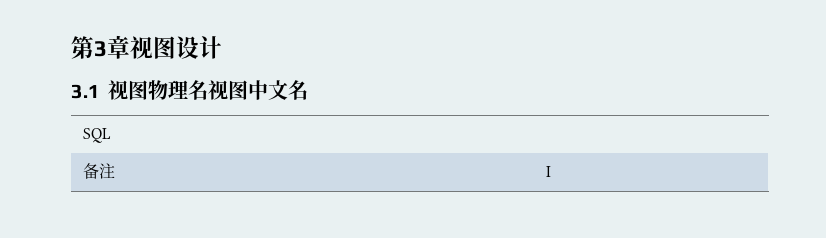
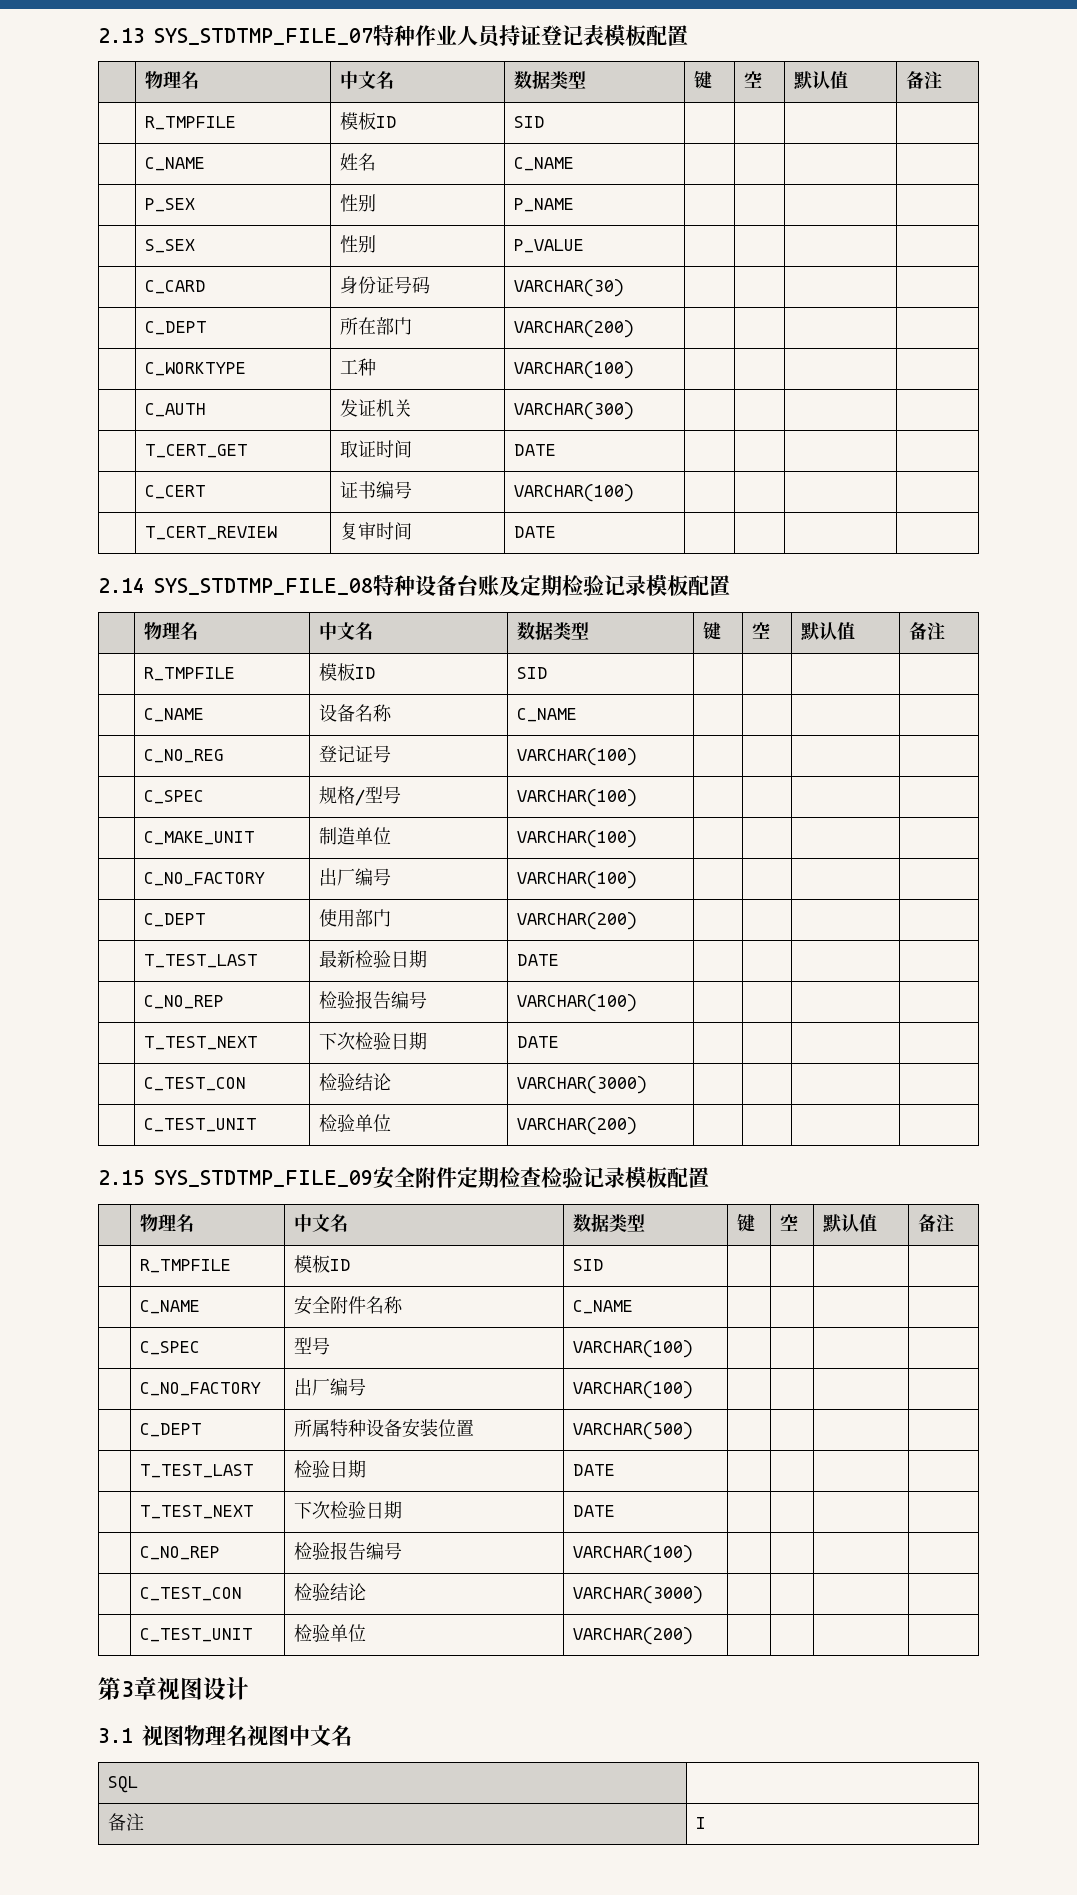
(71, 47) none -> [98,24,688,48] [145,71,200,89] [340,71,395,89] [514,70,587,89] [694,71,713,89] [744,71,763,88] [794,71,849,90] [906,71,943,89] [145,116,237,130] [340,112,398,130] [514,116,546,128] [145,157,206,171] [340,153,377,171] [514,157,575,171] [145,198,196,212] [340,194,377,212] [514,198,575,212] [145,239,196,253] [340,235,377,253] [514,239,585,253] [145,280,207,294] [340,276,431,294] [514,279,625,297] [145,321,208,335] [340,317,413,335] [514,320,635,338] [145,362,247,376] [340,358,377,376] [514,361,635,379] [145,403,207,417] [340,399,413,417] [514,402,635,420] [145,444,249,458] [340,440,413,458] [514,444,557,456] [145,485,207,499] [340,481,413,499] [514,484,635,502] [145,526,278,540] [340,522,413,540] [514,526,557,538] [98,575,730,596] [144,622,199,640] [319,622,374,640] [517,621,590,640] [703,622,722,640] [752,622,771,639] [801,622,856,641] [909,622,946,640] [144,667,236,681] [319,663,377,681] [517,667,549,679] [144,708,205,722] [319,704,393,722] [517,708,578,722] [144,749,225,763] [319,745,392,763] [517,748,638,766] [144,790,205,804] [319,786,402,806] [517,789,638,807] [144,831,256,845] [319,827,392,845] [517,830,638,848] [144,872,266,886] [319,868,392,886] [517,871,638,889] [144,913,207,927] [319,909,392,927] [517,912,638,930] [144,954,259,968] [319,950,428,968] [517,954,560,966] [144,995,225,1009] [319,990,428,1009] [517,994,638,1012] [144,1036,259,1050] [319,1032,428,1050] [517,1036,560,1048] [144,1077,247,1091] [319,1073,392,1091] [517,1076,648,1094] [144,1118,258,1132] [319,1114,392,1132] [517,1117,638,1135] [98,1167,709,1189] [140,1214,195,1232] [294,1214,349,1232] [573,1213,646,1232] [737,1214,756,1232] [780,1214,799,1231] [823,1214,878,1233] [918,1214,955,1232] [140,1259,232,1273] [294,1255,352,1273] [573,1259,605,1271] [140,1300,201,1314] [294,1295,404,1315] [573,1300,634,1314] [140,1341,201,1355] [294,1337,331,1355] [573,1340,694,1358] [140,1382,262,1396] [294,1378,367,1396] [573,1381,694,1399] [140,1423,203,1437] [294,1418,475,1438] [573,1422,694,1440] [140,1464,255,1478] [294,1460,367,1478] [573,1464,616,1476] [140,1505,255,1519] [294,1501,403,1519] [573,1505,616,1517] [140,1546,221,1560] [294,1541,403,1560] [573,1545,694,1563] [140,1587,243,1601] [294,1583,367,1601] [573,1586,704,1604] [140,1628,254,1642] [294,1624,367,1642] [573,1627,694,1645] 2.13 SYS_STDTMP_FILE_07特种作业人员持证登记表模板配置 // | 物理名 | 中文名 | 数据类型 | 键 | 空 | 默认值 | 备注 // | R_TMPFILE | 模板ID | SID | | | | // | C_NAME | 姓名 | C_NAME | | | | // | P_SEX | 性别 | P_NAME | | | | // | S_SEX | 性别 | P_VALUE | | | | // | C_CARD | 身份证号码 | VARCHAR(30) | | | | // | C_DEPT | 所在部门 | VARCHAR(200) | | | | // | C_WORKTYPE | 工种 | VARCHAR(100) | | | | // | C_AUTH | 发证机关 | VARCHAR(300) | | | | // | T_CERT_GET | 取证时间 | DATE | | | | // | C_CERT | 证书编号 | VARCHAR(100) | | | | // | T_CERT_REVIEW | 复审时间 | DATE | | | | // 2.14 SYS_STDTMP_FILE_08特种设备台账及定期检验记录模板配置 // | 物理名 | 中文名 | 数据类型 | 键 | 空 | 默认值 | 备注 // | R_TMPFILE | 模板ID | SID | | | | // | C_NAME | 设备名称 | C_NAME | | | | // | C_NO_REG | 登记证号 | VARCHAR(100) | | | | // | C_SPEC | 规格/型号 | VARCHAR(100) | | | | // | C_MAKE_UNIT | 制造单位 | VARCHAR(100) | | | | // | C_NO_FACTORY | 出厂编号 | VARCHAR(100) | | | | // | C_DEPT | 使用部门 | VARCHAR(200) | | | | // | T_TEST_LAST | 最新检验日期 | DATE | | | | // | C_NO_REP | 检验报告编号 | VARCHAR(100) | | | | // | T_TEST_NEXT | 下次检验日期 | DATE | | | | // | C_TEST_CON | 检验结论 | VARCHAR(3000) | | | | // | C_TEST_UNIT | 检验单位 | VARCHAR(200) | | | | // 2.15 SYS_STDTMP_FILE_09安全附件定期检查检验记录模板配置 // | 物理名 | 中文名 | 数据类型 | 键 | 空 | 默认值 | 备注 // | R_TMPFILE | 模板ID | SID | | | | // | C_NAME | 安全附件名称 | C_NAME | | | | // | C_SPEC | 型号 | VARCHAR(100) | | | | // | C_NO_FACTORY | 出厂编号 | VARCHAR(100) | | | | // | C_DEPT | 所属特种设备安装位置 | VARCHAR(500) | | | | // | T_TEST_LAST | 检验日期 | DATE | | | | // | T_TEST_NEXT | 下次检验日期 | DATE | | | | // | C_NO_REP | 检验报告编号 | VARCHAR(100) | | | | // | C_TEST_CON | 检验结论 | VARCHAR(3000) | | | | // | C_TEST_UNIT | 检验单位 | VARCHAR(200) | | | | //

